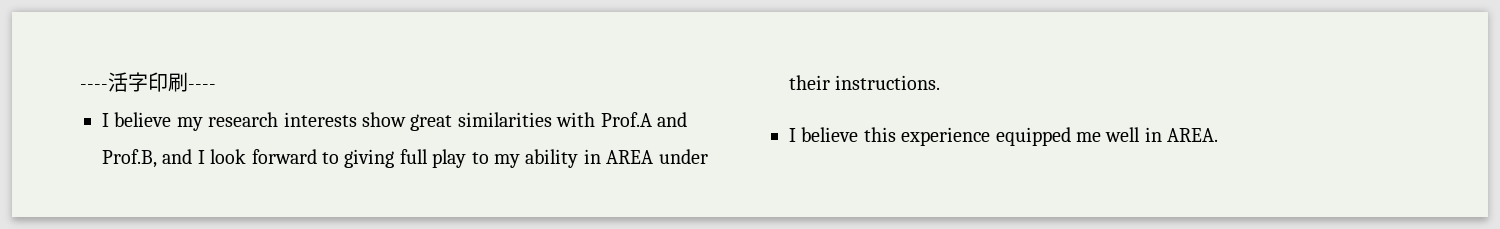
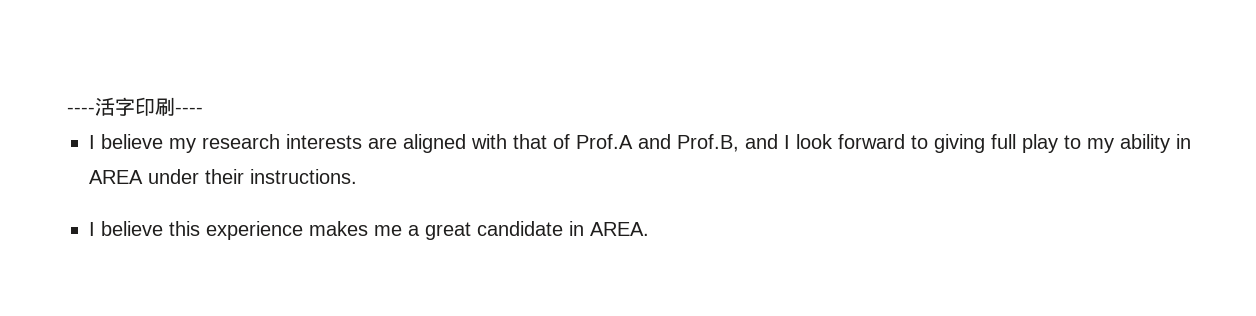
[362,112,596,131] show great similarities with -> [368,134,570,153] are aligned with that of
[995,127,1141,146] equipped me well -> [309,221,563,240] makes me a great candidate

